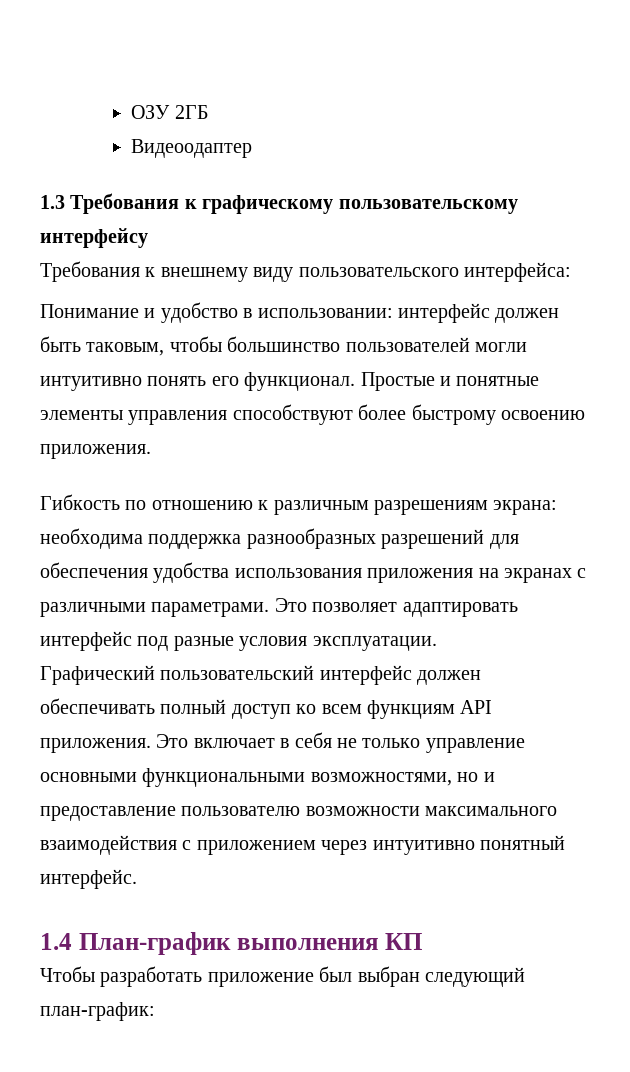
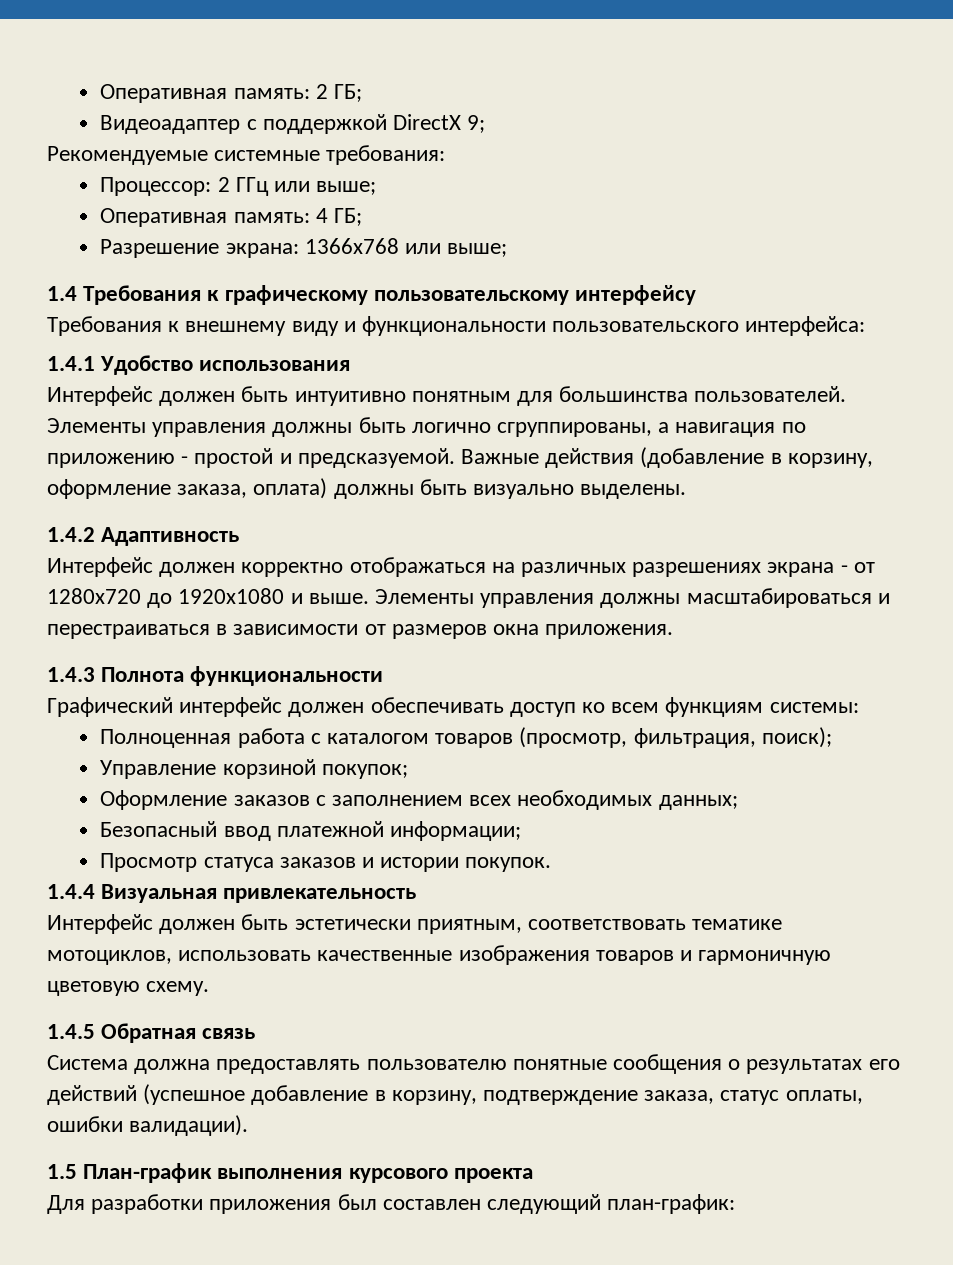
[131,105,208,119] [131,139,253,158] [40,195,65,209] ОЗУ 2ГБ // Видеоодаптер // 1.3 -> [100,84,363,103] [100,114,486,134] [47,145,446,165] [100,177,377,196] [100,208,363,227] [100,238,508,258] [47,286,77,301] Оперативная память: 2 ГБ; // Видеоадаптер с поддержкой DirectX 9; // Рекомендуемые системные требования: // Процессор: 2 ГГц или выше; // Оперативная память: 4 ГБ; // Разрешение экрана: 1366x768 или выше; // 1.4
(294, 274) none -> [343,316,547,336] и функциональности
[40,302,560,323] [40,336,527,356] [40,372,540,391] [40,404,585,425] [40,444,151,459] [40,494,558,515] [40,528,519,549] [40,562,587,583] [40,598,518,617] [40,631,437,651] Понимание и удобство в использовании: интерфейс должен быть таковым, чтобы большинство пользователей могли интуитивно понять его функционал. Простые и понятные элементы управления способствуют более быстрому освоению приложения. // Гибкость по отношению к различным разрешениям экрана: необходима поддержка разнообразных разрешений для обеспечения удобства использования приложения на экранах с различными параметрами. Это позволяет адаптировать интерфейс под разные условия эксплуатации. -> [47,355,351,375] [47,386,847,406] [47,417,806,437] [47,447,873,468] [47,478,687,499] [47,527,240,546] [47,557,875,577] [47,588,890,608] [47,624,674,639] [47,666,384,686] 1.4.1 Удобство использования // Интерфейс должен быть интуитивно понятным для большинства пользователей. Элементы управления должны быть логично сгруппированы, а навигация по приложению - простой и предсказуемой. Важные действия (добавление в корзину, оформление заказа, оплата) должны быть визуально выделены. // 1.4.2 Адаптивность // Интерфейс должен корректно отображаться на различных разрешениях экрана - от 1280x720 до 1920x1080 и выше. Элементы управления должны масштабироваться и перестраиваться в зависимости от размеров окна приложения. // 1.4.3 Полнота функциональности
[160,665,315,680] пользовательский -> (173, 707) none
[160,699,227,714] полный -> (504, 705) none
[460,700,493,714] [40,732,525,753] [40,768,495,787] [40,806,558,821] [40,835,565,855] [40,869,137,889] [40,932,423,955] [40,966,420,987] API приложения. Это включает в себя не только управление основными функциональными возможностями, но и предоставление пользователю возможности максимального взаимодействия с приложением через интуитивно понятный интерфейс. // 1.4 План-график выполнения КП // Чтобы разработать приложение был выбран -> [769,702,859,713] [100,727,832,748] [100,759,408,779] [100,790,738,810] [100,821,522,841] [100,853,552,872] [47,884,417,903] [47,914,783,934] [47,945,832,965] [47,981,210,996] [47,1023,256,1043] [47,1054,900,1074] [47,1084,863,1105] [47,1115,249,1136] [47,1163,533,1183] [47,1194,481,1214] системы: // Полноценная работа с каталогом товаров (просмотр, фильтрация, поиск); // Управление корзиной покупок; // Оформление заказов с заполнением всех необходимых данных; // Безопасный ввод платежной информации; // Просмотр статуса заказов и истории покупок. // 1.4.4 Визуальная привлекательность // Интерфейс должен быть эстетически приятным, соответствовать тематике мотоциклов, использовать качественные изображения товаров и гармоничную цветовую схему. // 1.4.5 Обратная связь // Система должна предоставлять пользователю понятные сообщения о результатах его действий (успешное добавление в корзину, подтверждение заказа, статус оплаты, ошибки валидации). // 1.5 План-график выполнения курсового проекта // Для разработки приложения был составлен

